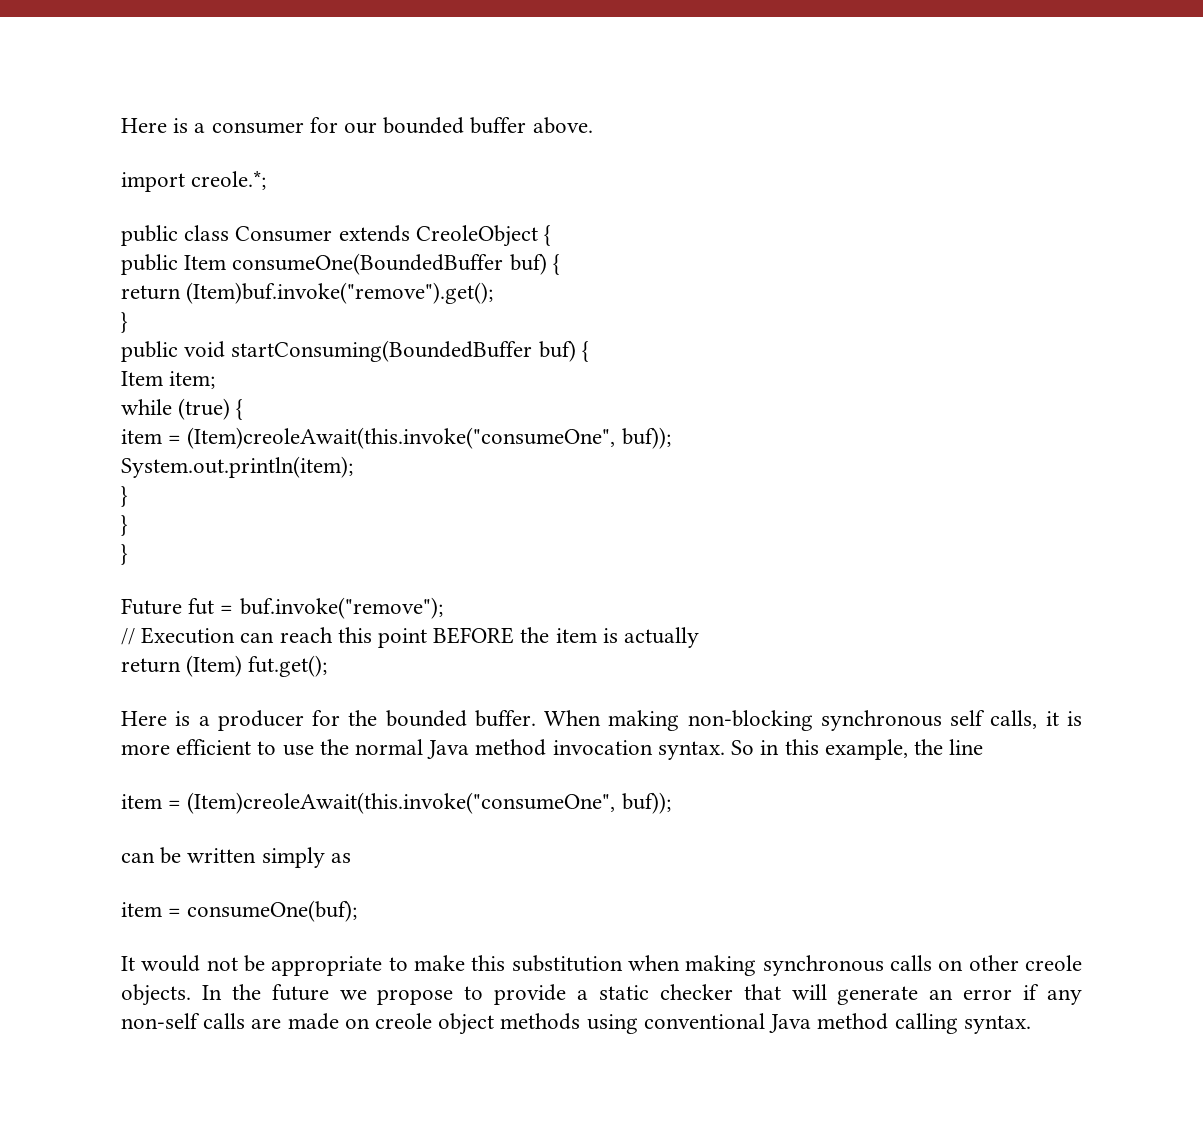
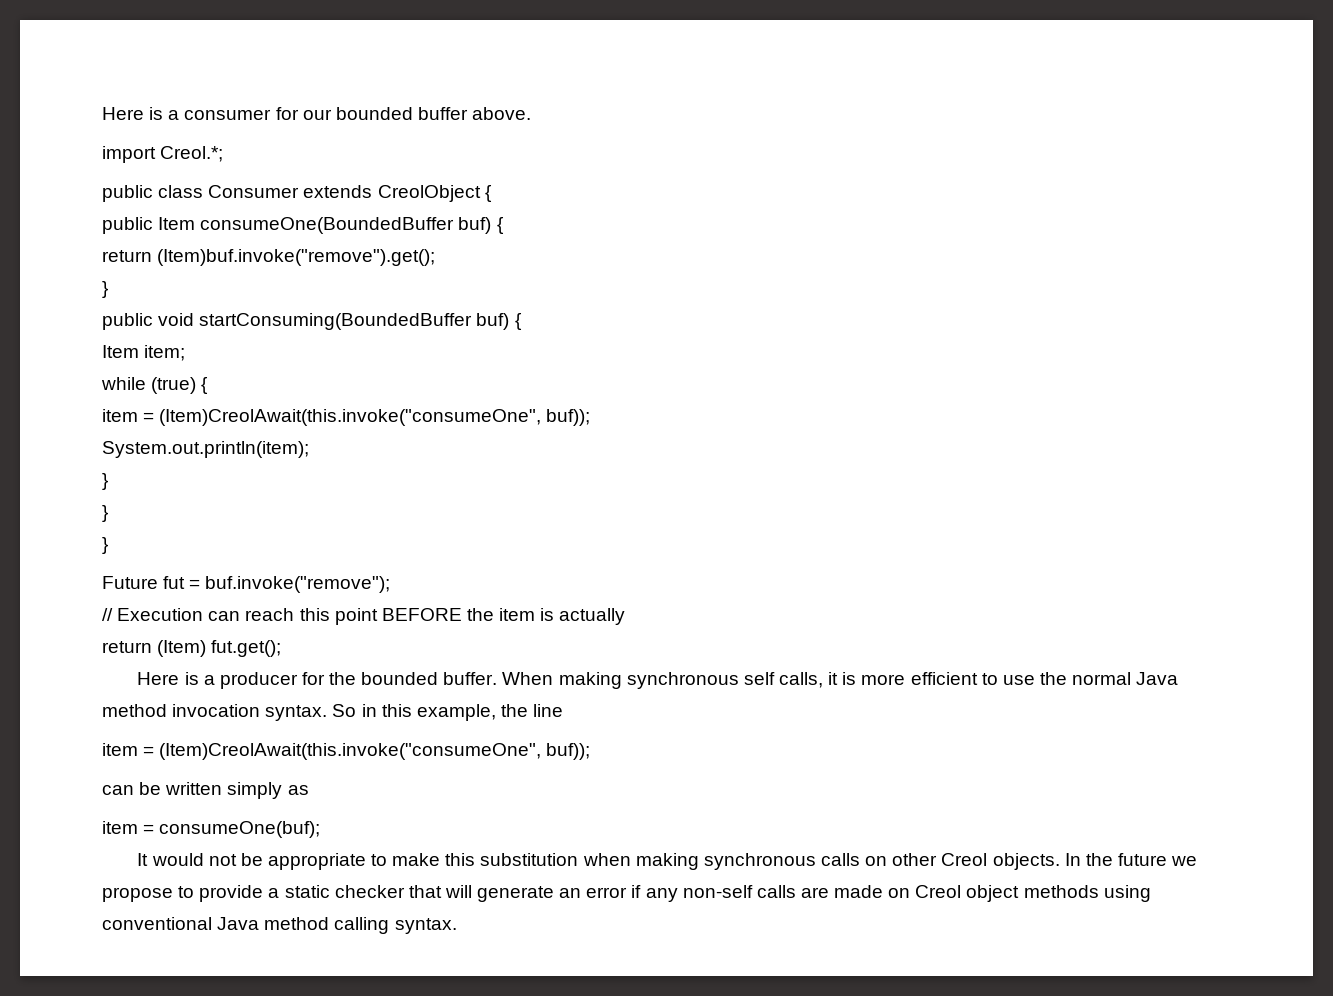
[191,170,267,190] creole.*; -> [160,146,224,162] Creol.*;
[415,225,538,247] CreoleObject -> [377,185,481,202] CreolObject
[187,427,616,449] (Item)creoleAwait(this.invoke("consumeOne", -> [159,409,542,426] (Item)CreolAwait(this.invoke("consumeOne",
[687,710,813,731] non-blocking -> (622, 680) none
[187,792,616,814] (Item)creoleAwait(this.invoke("consumeOne", -> [159,743,542,760] (Item)CreolAwait(this.invoke("consumeOne",
[1025,955,1082,971] creole -> [941,853,988,866] Creol
[375,1013,433,1029] creole -> [915,885,962,898] Creol

